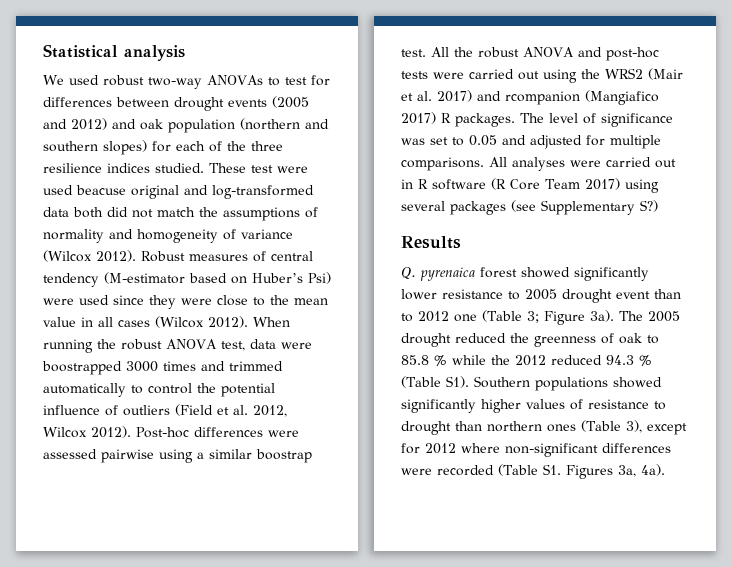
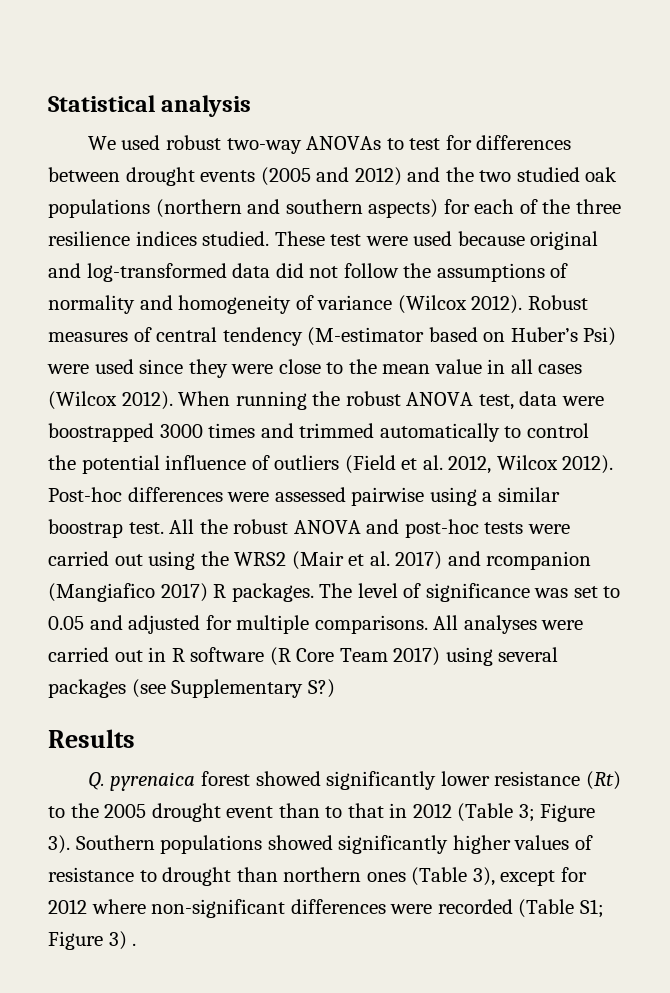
[140,119,235,133] oak population -> [445,167,618,182] [48,199,150,218] the two studied oak populations
[103,140,147,155] slopes) -> [368,199,439,218] aspects)
[76,185,126,195] beacuse -> [457,231,525,246] because
[73,207,103,218] both -> (271, 270) none
[157,207,195,217] match -> [343,263,399,278] follow
[508,291,520,300] to -> [585,771,621,790] [48,803,99,818] (Rt) to the
[418,310,680,325] [401,333,659,347] [401,355,652,366] [401,376,469,388] 2012 one (Table 3; Figure 3a). The 2005 drought reduced the greenness of oak to 85.8 % while the 2012 reduced 94.3 % (Table S1). -> [347,803,596,822] [48,835,70,854] that in 2012 (Table 3; Figure 3).
[542,464,665,479] S1. Figures 3a, 4a). -> [579,899,604,918] [48,931,137,950] S1; Figure 3) .

